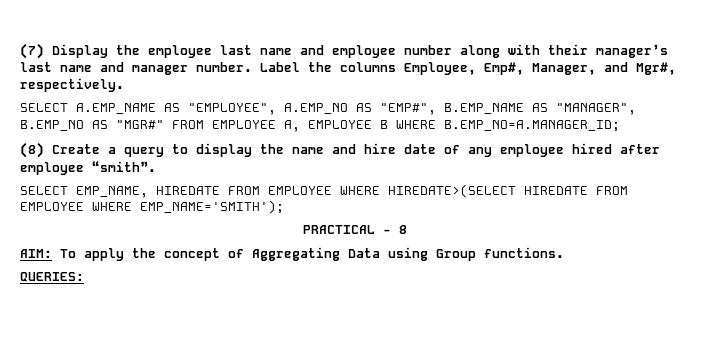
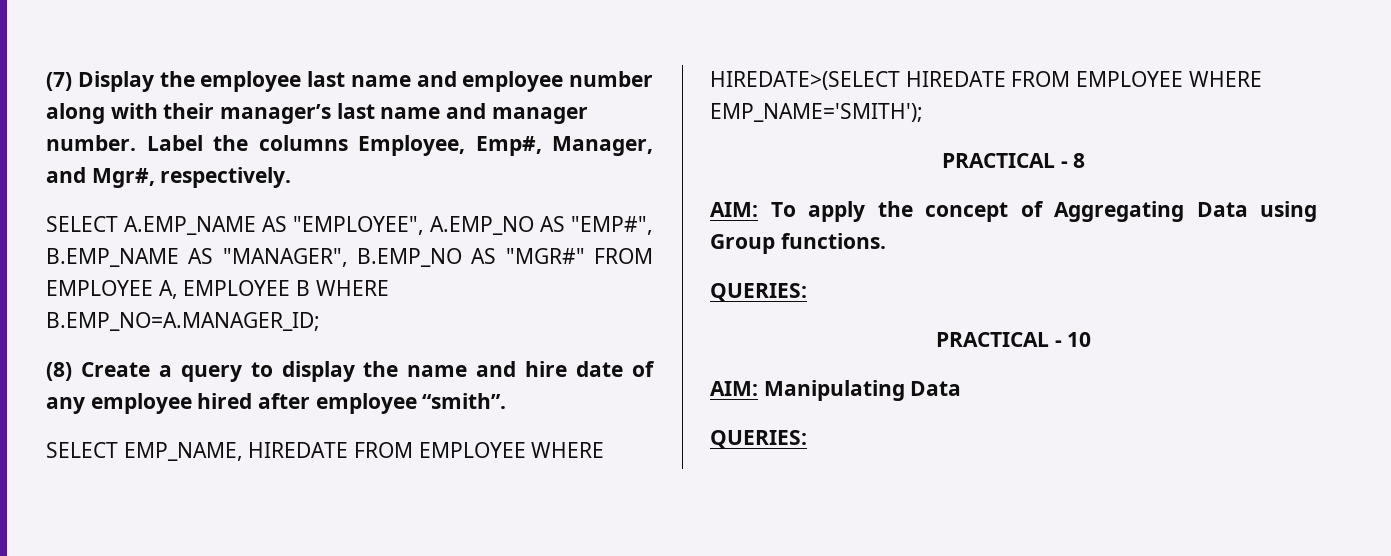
(84, 277) none -> [935,332,1092,347] [710,380,962,401] [710,430,807,449] // PRACTICAL - 10 // AIM: Manipulating Data // QUERIES:

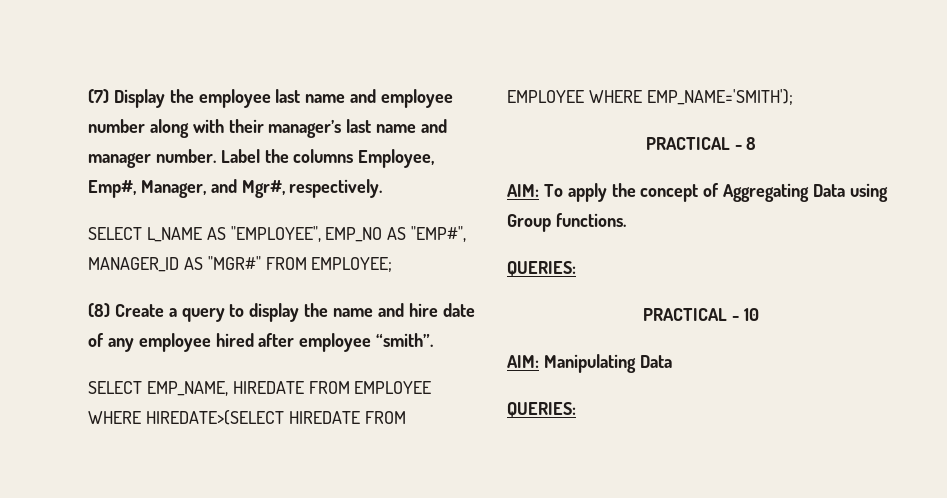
[124,216,256,235] A.EMP_NAME -> [146,227,202,242] L_NAME
[430,216,534,235] A.EMP_NO -> [325,227,383,242] EMP_NO
[46,248,653,267] [46,280,389,299] [46,312,320,331] B.EMP_NAME AS "MANAGER", B.EMP_NO AS "MGR#" FROM EMPLOYEE A, EMPLOYEE B WHERE B.EMP_NO=A.MANAGER_ID; -> [88,256,393,272] MANAGER_ID AS "MGR#" FROM EMPLOYEE;

